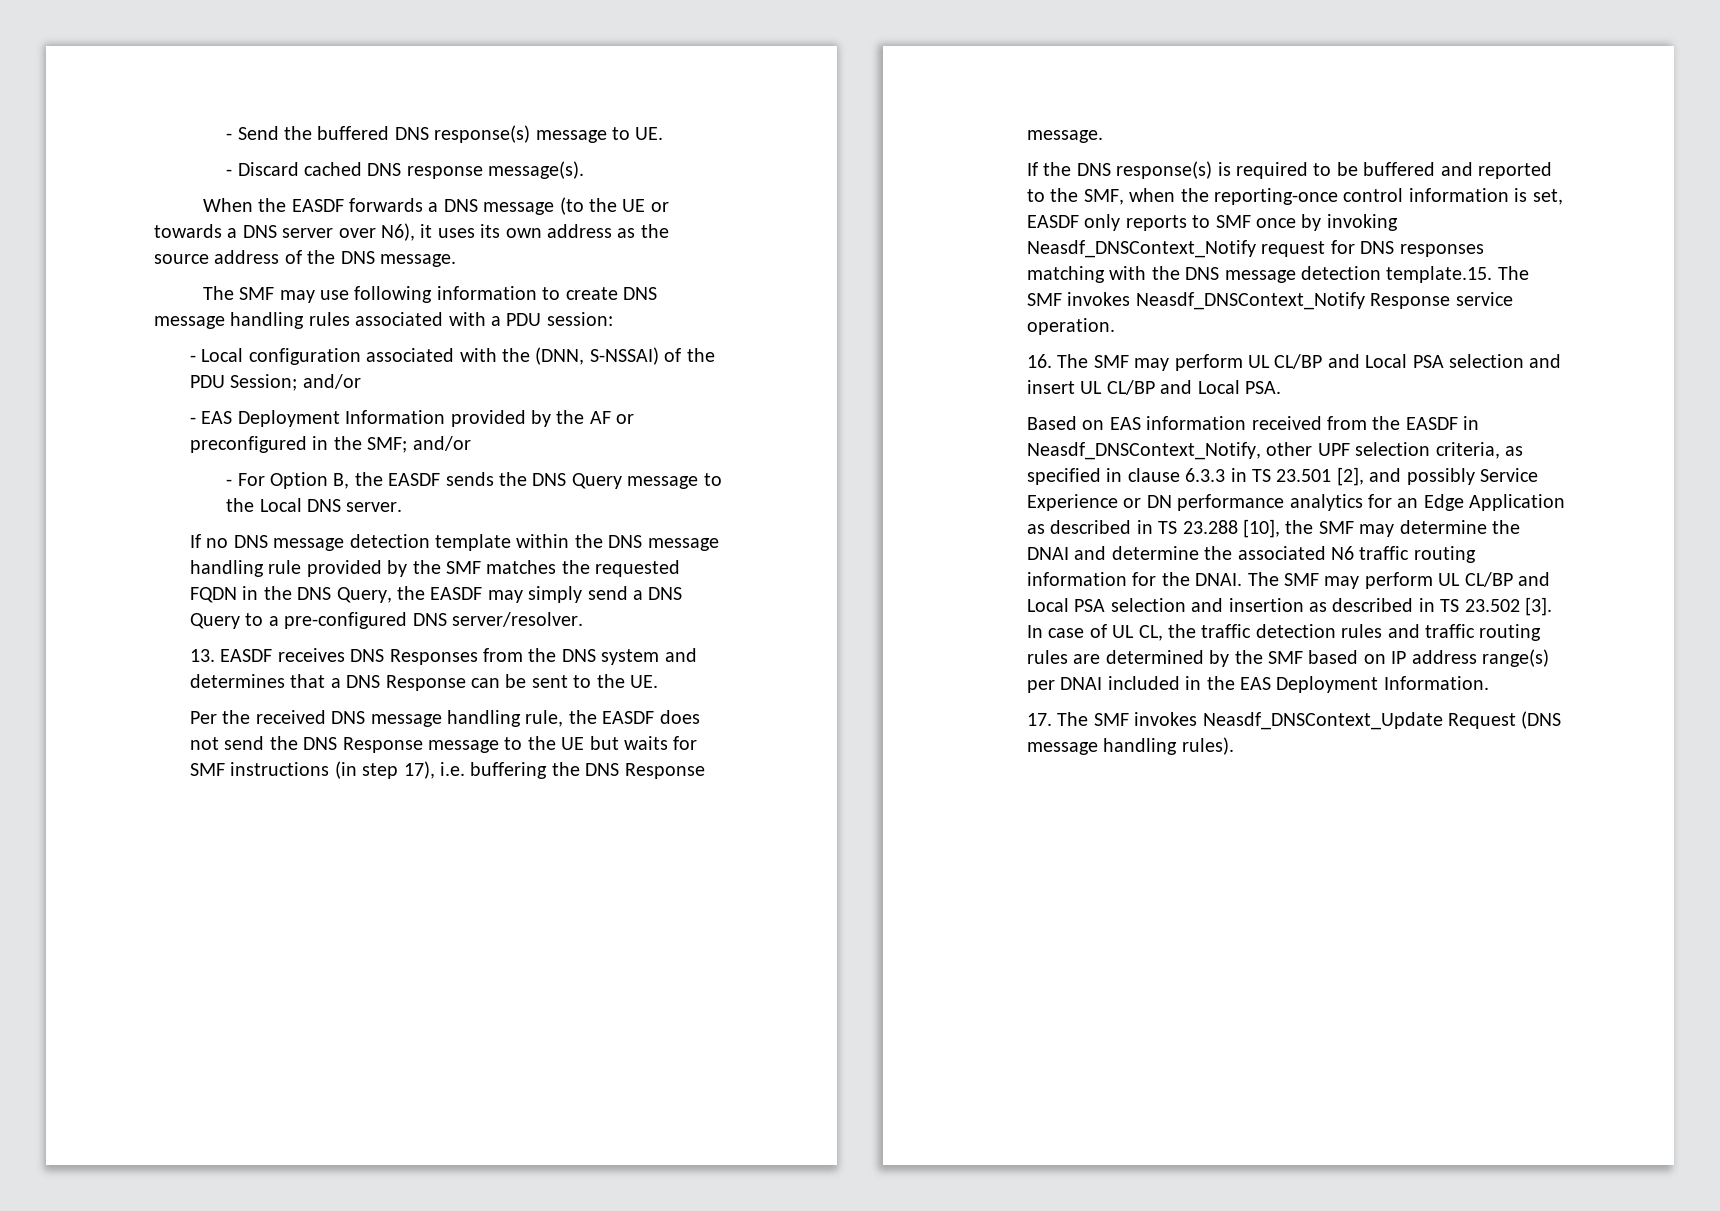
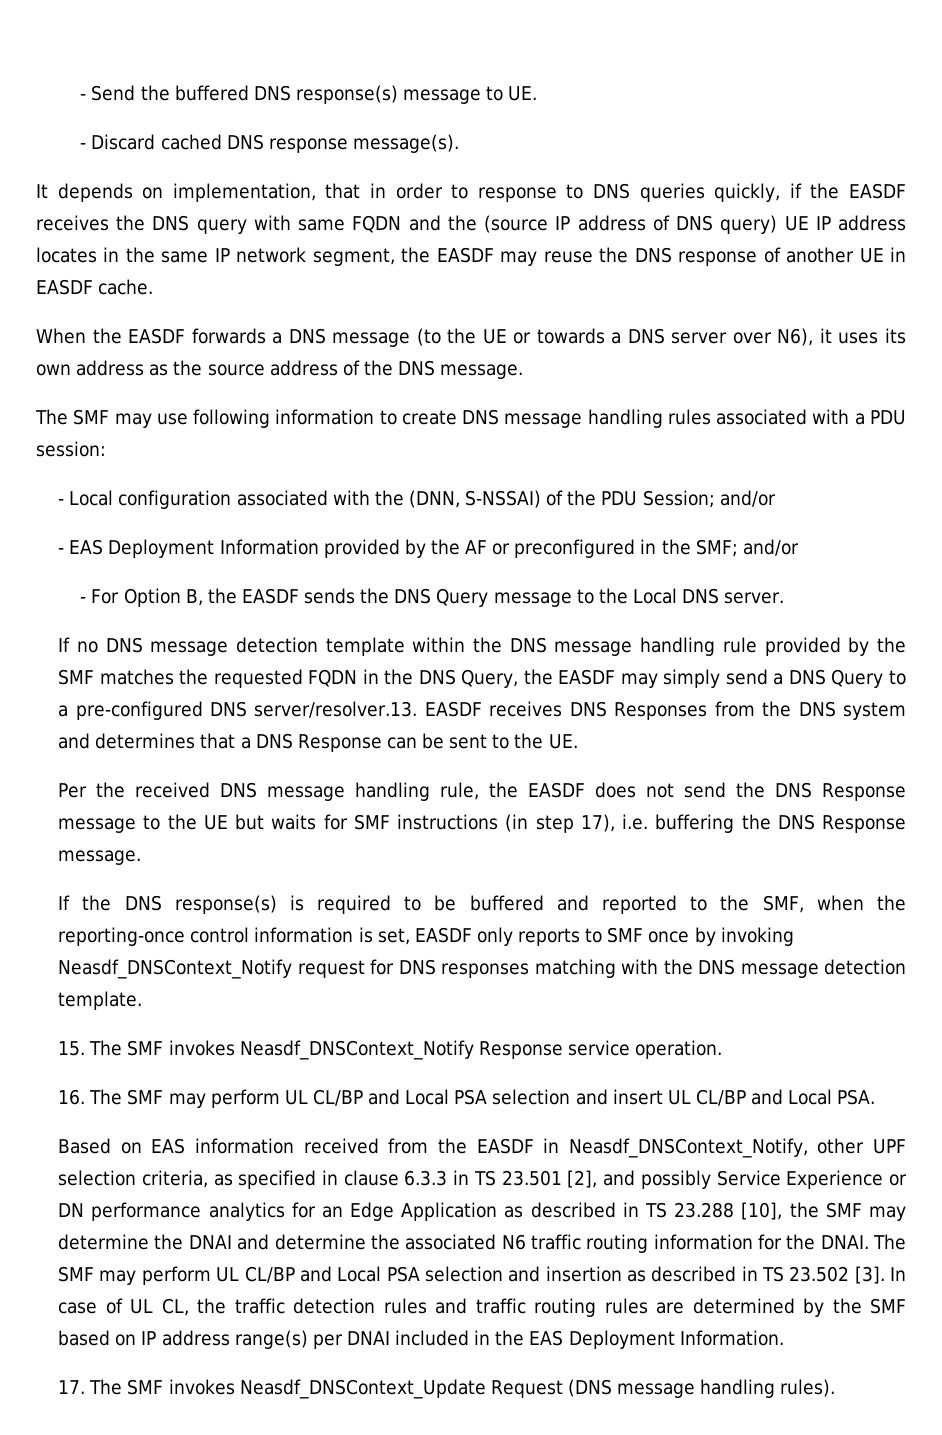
(585, 170) none -> [36,183,907,202] [36,215,907,234] [36,247,907,266] [36,279,154,295] // It depends on implementation, that in order to response to DNS queries quickly, if the EASDF receives the DNS query with same FQDN and the (source IP address of DNS query) UE IP address locates in the same IP network segment, the EASDF may reuse the DNS response of another UE in EASDF cache.
[452,612,584,627] [190,649,216,662] server/resolver. // 13. -> [254,701,418,718] server/resolver.13.
[1386,266,1493,283] template.15. -> [58,991,143,1010] [58,1041,86,1056] template. // 15.

